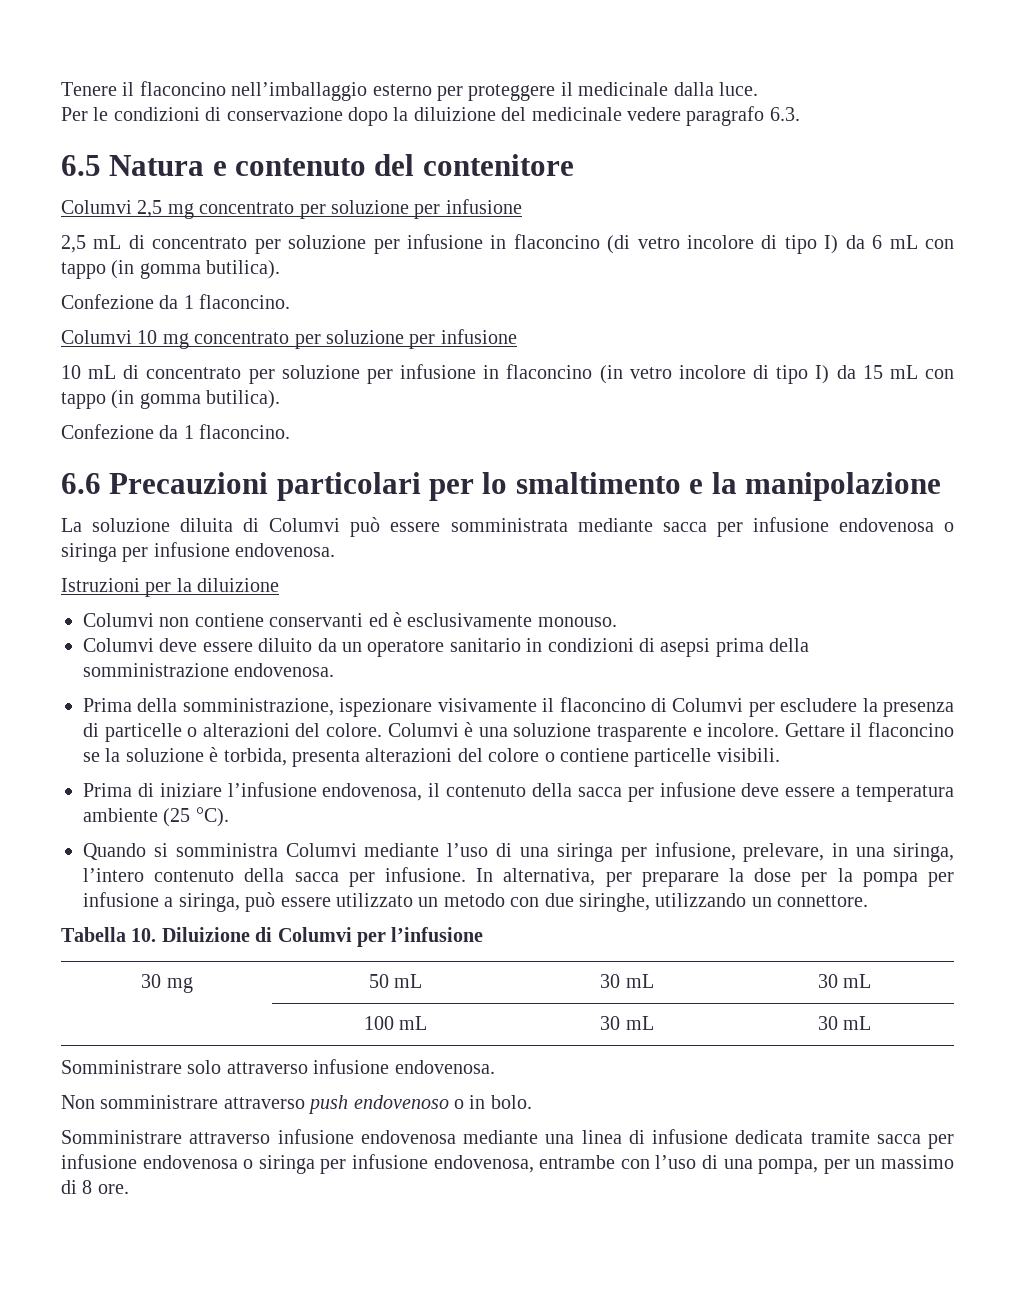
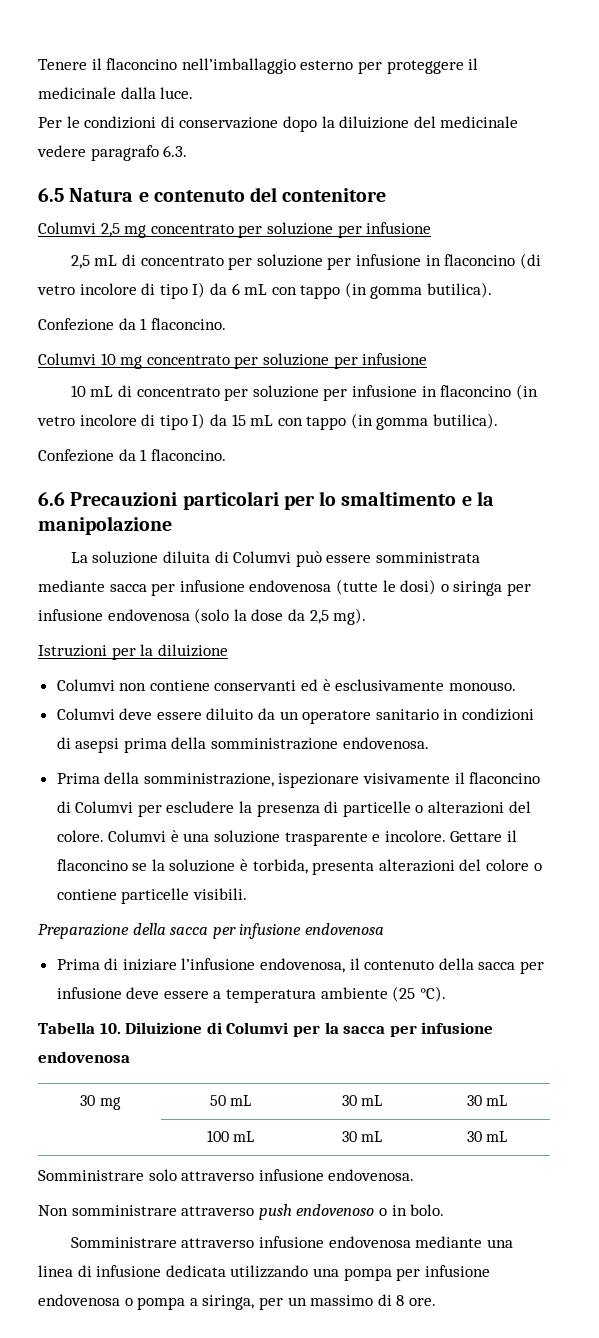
[944,522,955,532] [61,542,336,562] o siringa per infusione endovenosa. -> [335,579,531,596] [38,608,367,625] (tutte le dosi) o siringa per infusione endovenosa (solo la dose da 2,5 mg).
(780, 755) none -> [38,923,384,939] // Preparazione della sacca per infusione endovenosa
[83,842,954,862] [83,867,955,887] [83,892,869,912] // Quando si somministra Columvi mediante l’uso di una siringa per infusione, prelevare, in una siringa, l’intero contenuto della sacca per infusione. In alternativa, per preparare la dose per la pompa per infusione a siringa, può essere utilizzato un metodo con due siringhe, utilizzando un connettore. -> (446, 994) none
[391,927,484,942] l’infusione -> [324,1022,494,1037] [38,1051,130,1063] la sacca per infusione endovenosa
[810,1130,954,1149] [61,1154,819,1174] tramite sacca per infusione endovenosa o siringa per infusione endovenosa, entrambe con l’uso di una pompa, -> [230,1265,490,1281] [38,1294,255,1310] utilizzando una pompa per infusione endovenosa o pompa a siringa,

